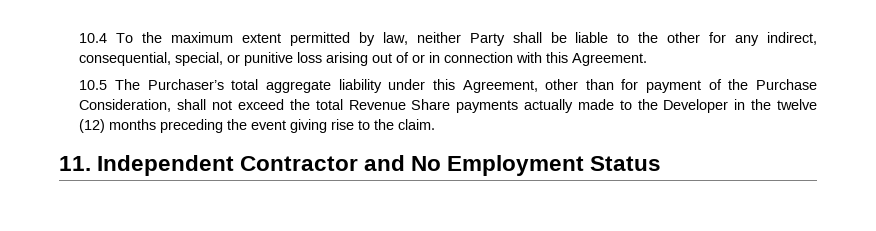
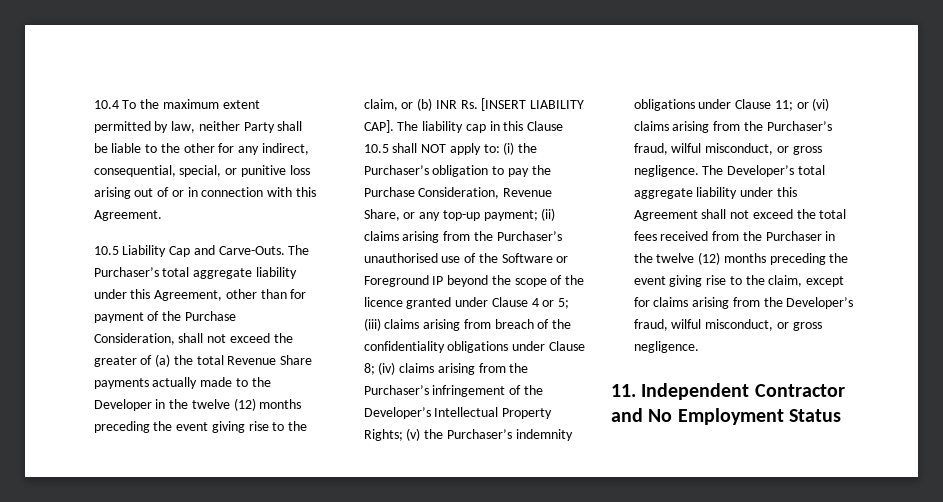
(108, 85) none -> [122,245,285,257] Liability Cap and Carve-Outs.
(310, 104) none -> [93,354,193,367] greater of (a) the
[398,119,436,130] claim. -> [363,98,585,111] [363,120,564,133] [363,142,538,155] [363,165,551,177] [363,187,553,199] [363,208,556,221] [363,231,562,243] [363,253,569,263] [363,275,585,287] [363,297,570,309] [363,318,572,331] [363,341,585,353] [363,362,529,375] [363,385,543,397] [363,407,553,419] [363,428,573,441] [633,98,830,111] [633,121,832,133] [633,143,822,155] [633,165,825,177] [633,187,797,199] [633,209,847,221] [633,231,836,241] [633,252,849,265] [633,275,845,287] [633,297,854,309] [633,319,822,331] [633,341,699,353] claim, or (b) INR Rs. [INSERT LIABILITY CAP]. The liability cap in this Clause 10.5 shall NOT apply to: (i) the Purchaser’s obligation to pay the Purchase Consideration, Revenue Share, or any top-up payment; (ii) claims arising from the Purchaser’s unauthorised use of the Software or Foreground IP beyond the scope of the licence granted under Clause 4 or 5; (iii) claims arising from breach of the confidentiality obligations under Clause 8; (iv) claims arising from the Purchaser’s infringement of the Developer’s Intellectual Property Rights; (v) the Purchaser’s indemnity obligations under Clause 11; or (vi) claims arising from the Purchaser’s fraud, wilful misconduct, or gross negligence. The Developer’s total aggregate liability under this Agreement shall not exceed the total fees received from the Purchaser in the twelve (12) months preceding the event giving rise to the claim, except for claims arising from the Developer’s fraud, wilful misconduct, or gross negligence.

